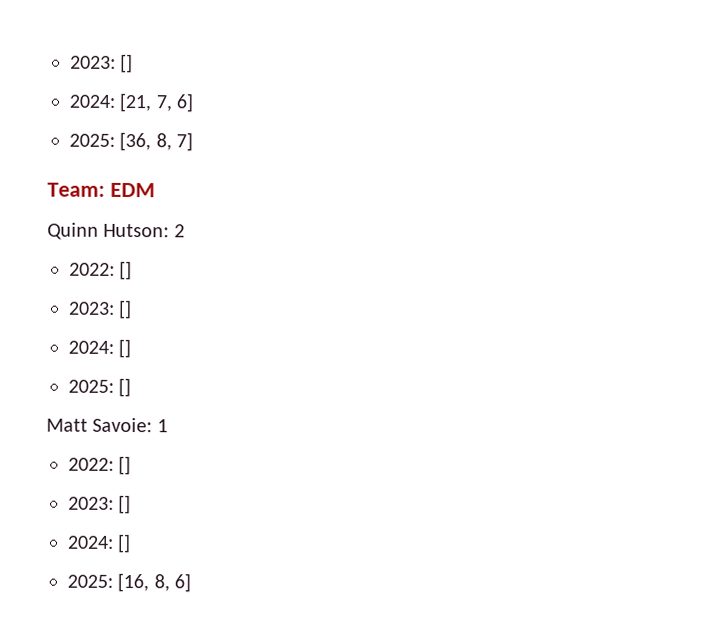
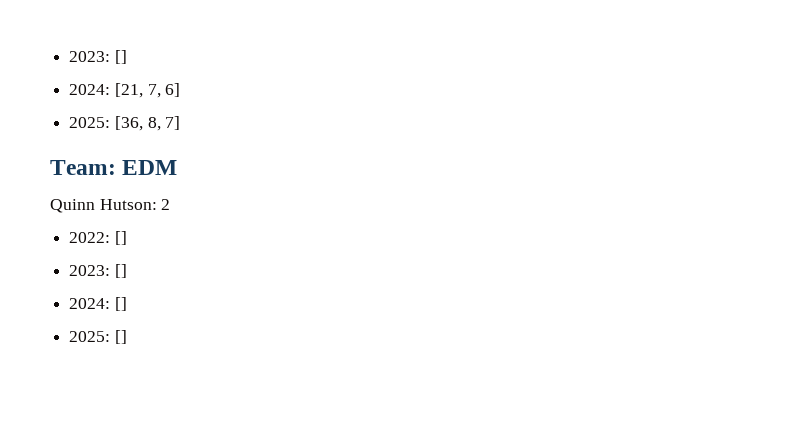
[46,417,168,433] [68,455,132,476] [68,494,132,515] [67,533,132,554] [67,572,192,593] // Matt Savoie: 1 // 2022: [] // 2023: [] // 2024: [] // 2025: [16, 8, 6] -> (127, 337) none

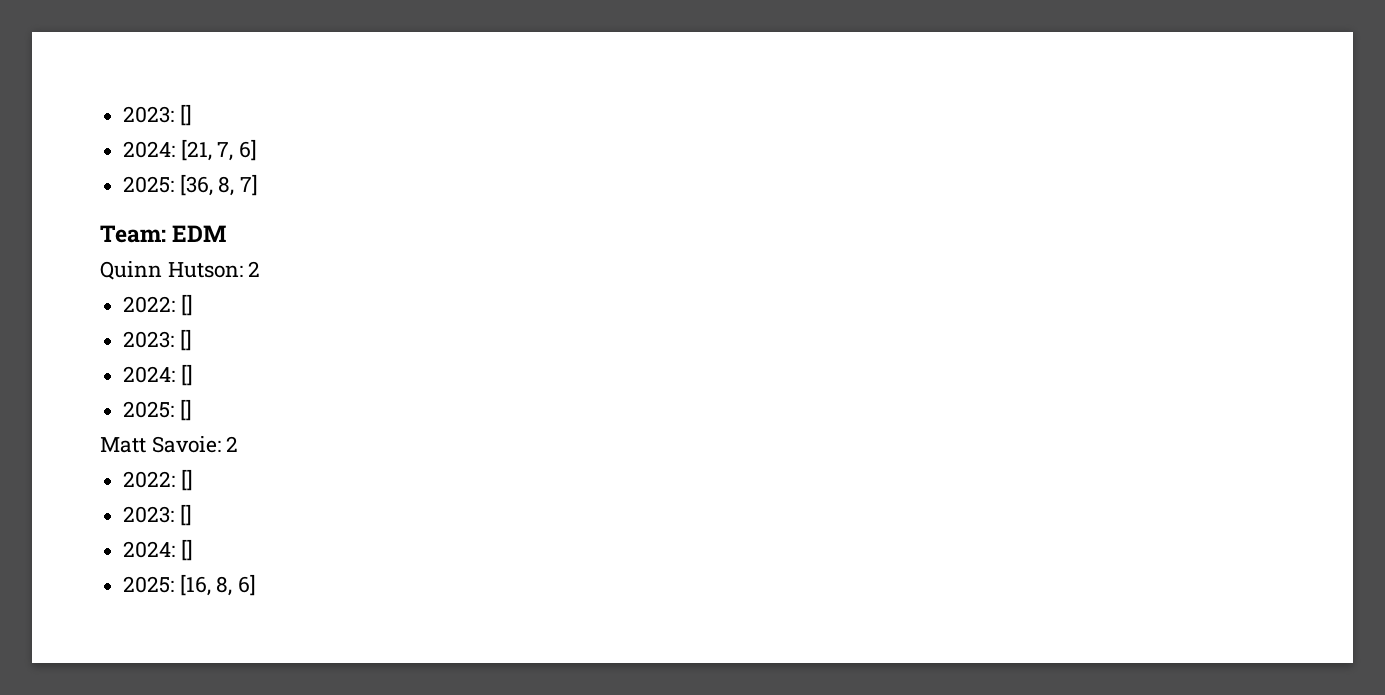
(127, 337) none -> [100,436,239,453] [123,469,193,491] [123,504,192,526] [123,539,193,561] [123,574,257,596] // Matt Savoie: 2 // 2022: [] // 2023: [] // 2024: [] // 2025: [16, 8, 6]

